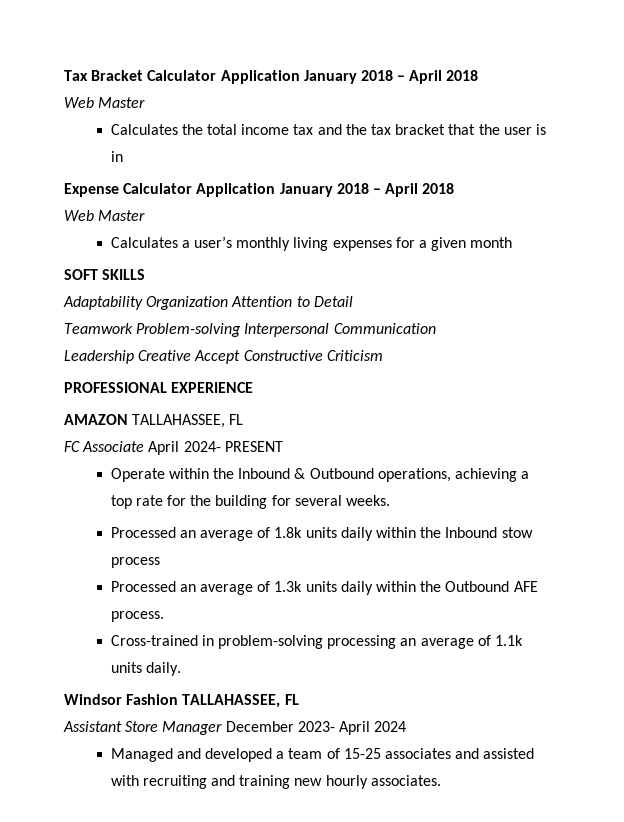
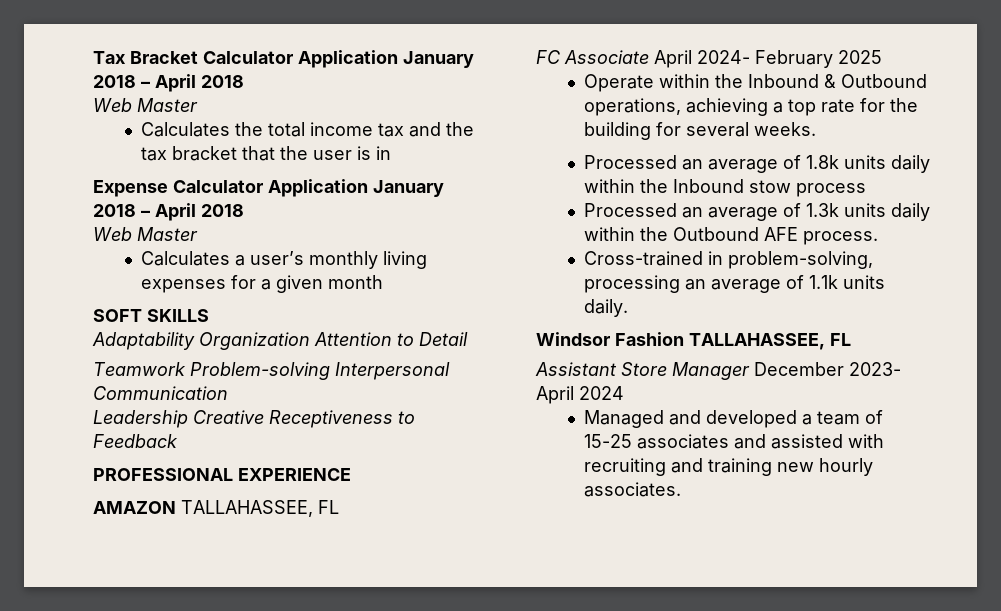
[194,350,383,364] Accept Constructive Criticism -> [269,410,415,428] [93,434,178,448] Receptiveness to Feedback
[224,441,283,452] PRESENT -> [755,50,882,68] February 2025
[218,635,324,649] problem-solving -> [728,251,874,269] problem-solving,

